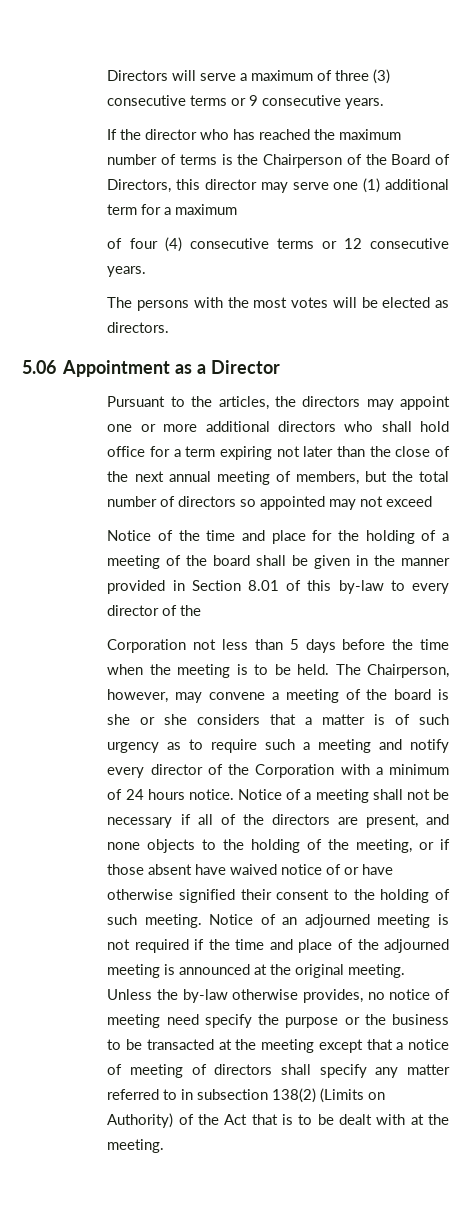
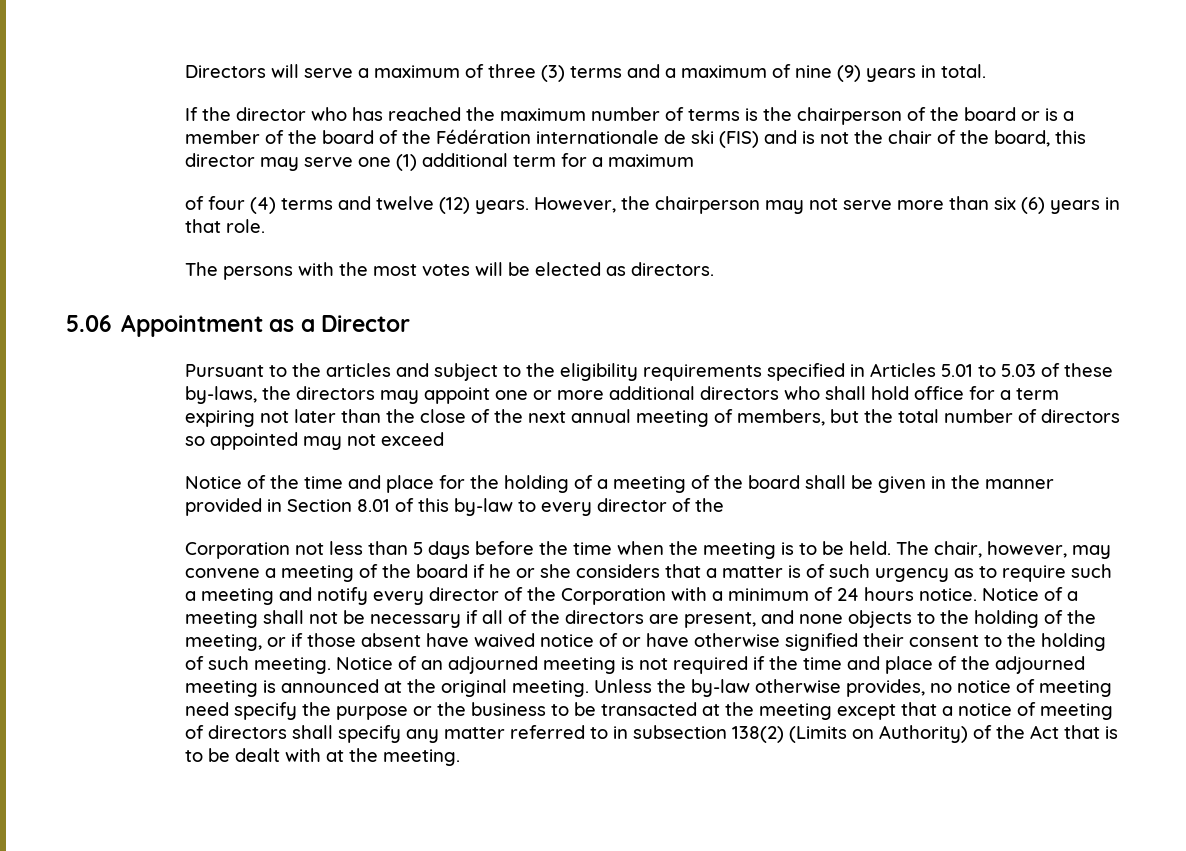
[107,95,385,109] consecutive terms or 9 consecutive years. -> [569,64,986,82] terms and a maximum of nine (9) years in total.
[263,154,450,168] [107,179,172,193] Chairperson of the Board of Directors, -> [796,107,1074,125] [184,129,1050,148] chairperson of the board or is a member of the board of the Fédération internationale de ski (FIS) and is not the chair of the board,
[189,238,449,249] [107,266,147,277] consecutive terms or 12 consecutive years. -> [280,196,1120,214] [184,219,265,233] terms and twelve (12) years. However, the chairperson may not serve more than six (6) years in that role.
[218,396,269,410] articles, -> [325,363,1113,381] [184,386,257,404] articles and subject to the eligibility requirements specified in Articles 5.01 to 5.03 of these by-laws,
[367,664,449,678] Chairperson, -> [933,541,982,558] chair,
[438,689,450,700] [107,714,131,725] is she -> [472,564,511,578] if he

